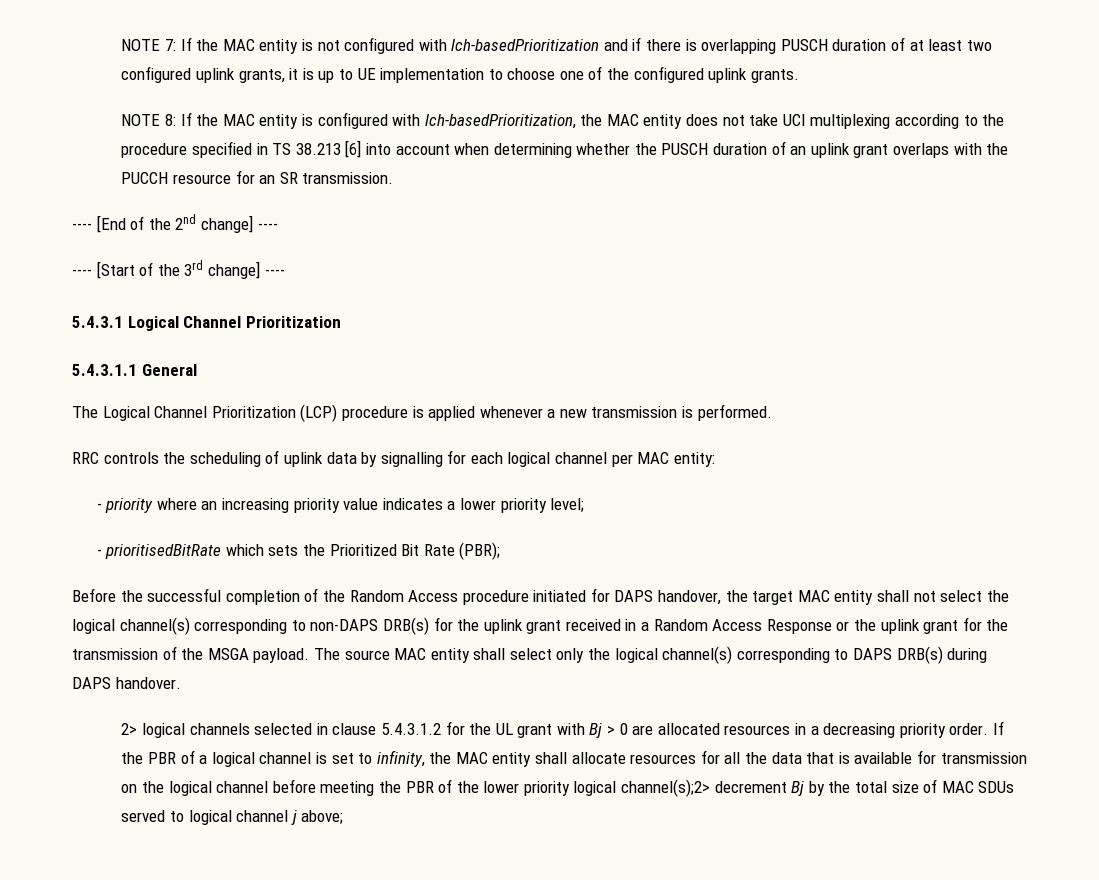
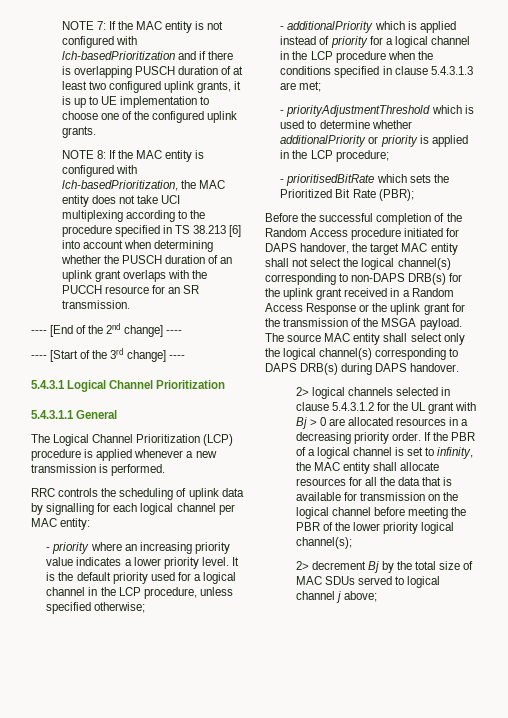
[550,498,585,512] level; -> [201,557,239,566] [46,572,237,584] [46,587,233,599] [46,602,146,614] [280,21,456,33] [280,36,470,48] [280,51,433,63] [280,66,473,78] [280,81,322,92] [280,105,474,117] [280,120,412,129] [280,135,468,147] [280,150,389,162] level. It is the default priority used for a logical channel in the LCP procedure, unless specified otherwise; // - additionalPriority which is applied instead of priority for a logical channel in the LCP procedure when the conditions specified in clause 5.4.3.1.3 are met; // - priorityAdjustmentThreshold which is used to determine whether additionalPriority or priority is applied in the LCP procedure;
[621,779,711,797] channel(s);2> -> [295,537,352,549] [295,561,309,570] channel(s); // 2>

